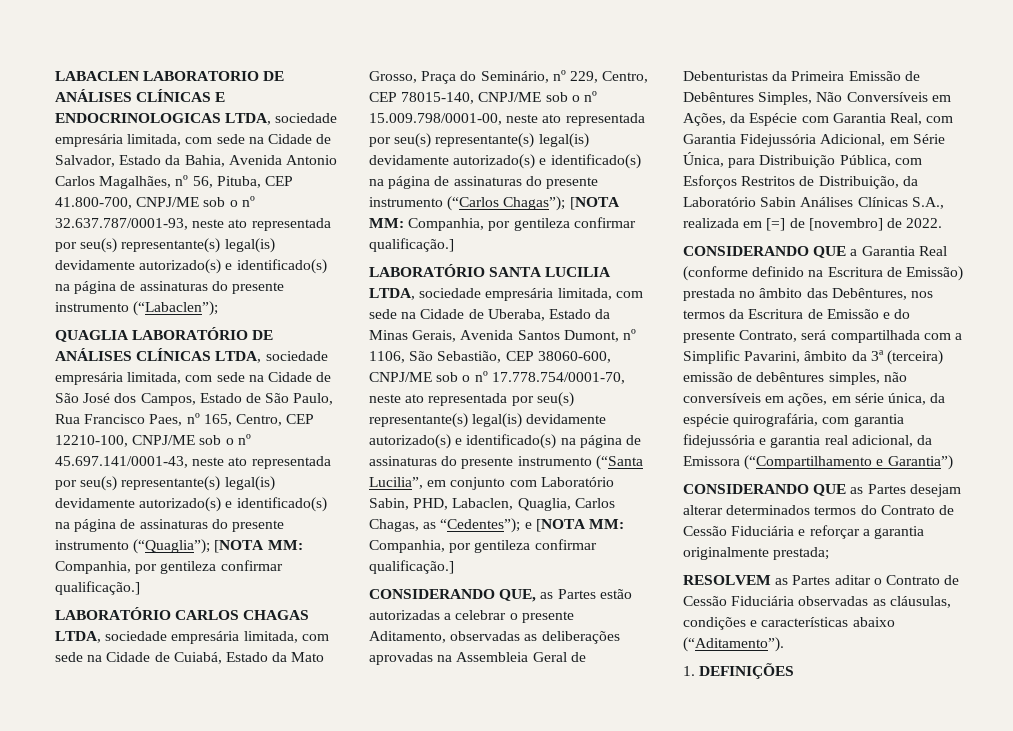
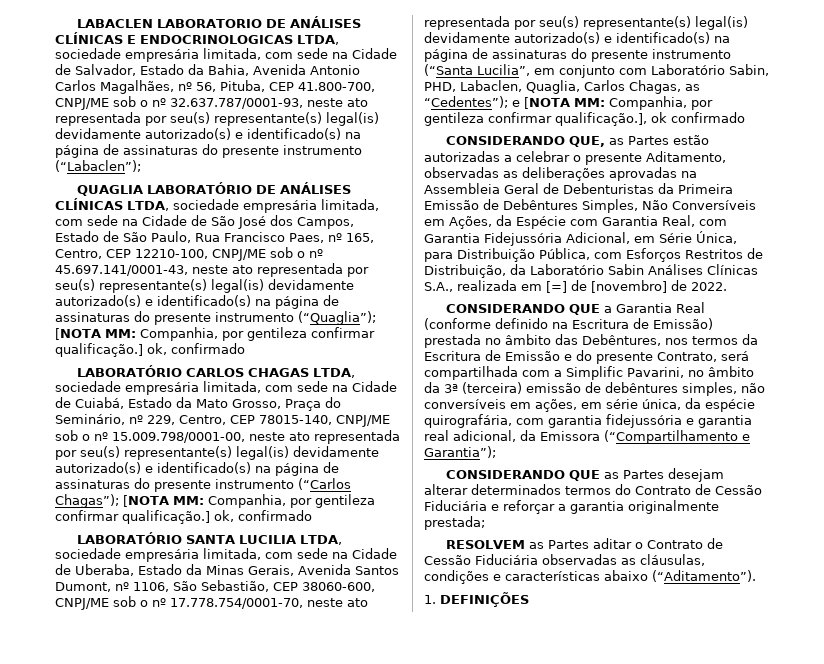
(140, 588) none -> [147,343,245,355] ok, confirmado
(454, 245) none -> [214,510,312,522] ok, confirmado
[369,560,454,574] qualificação.] -> [555,112,745,126] qualificação.], ok confirmado
(801, 357) none -> [688,370,704,377] no
[887,455,953,470] Garantia”) -> [424,446,496,458] Garantia”);

